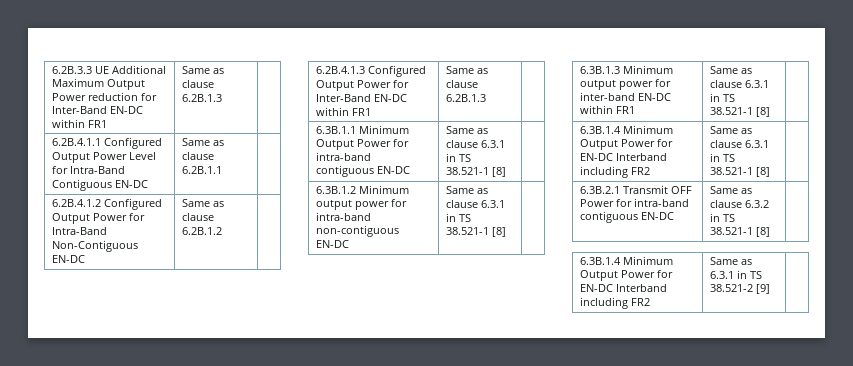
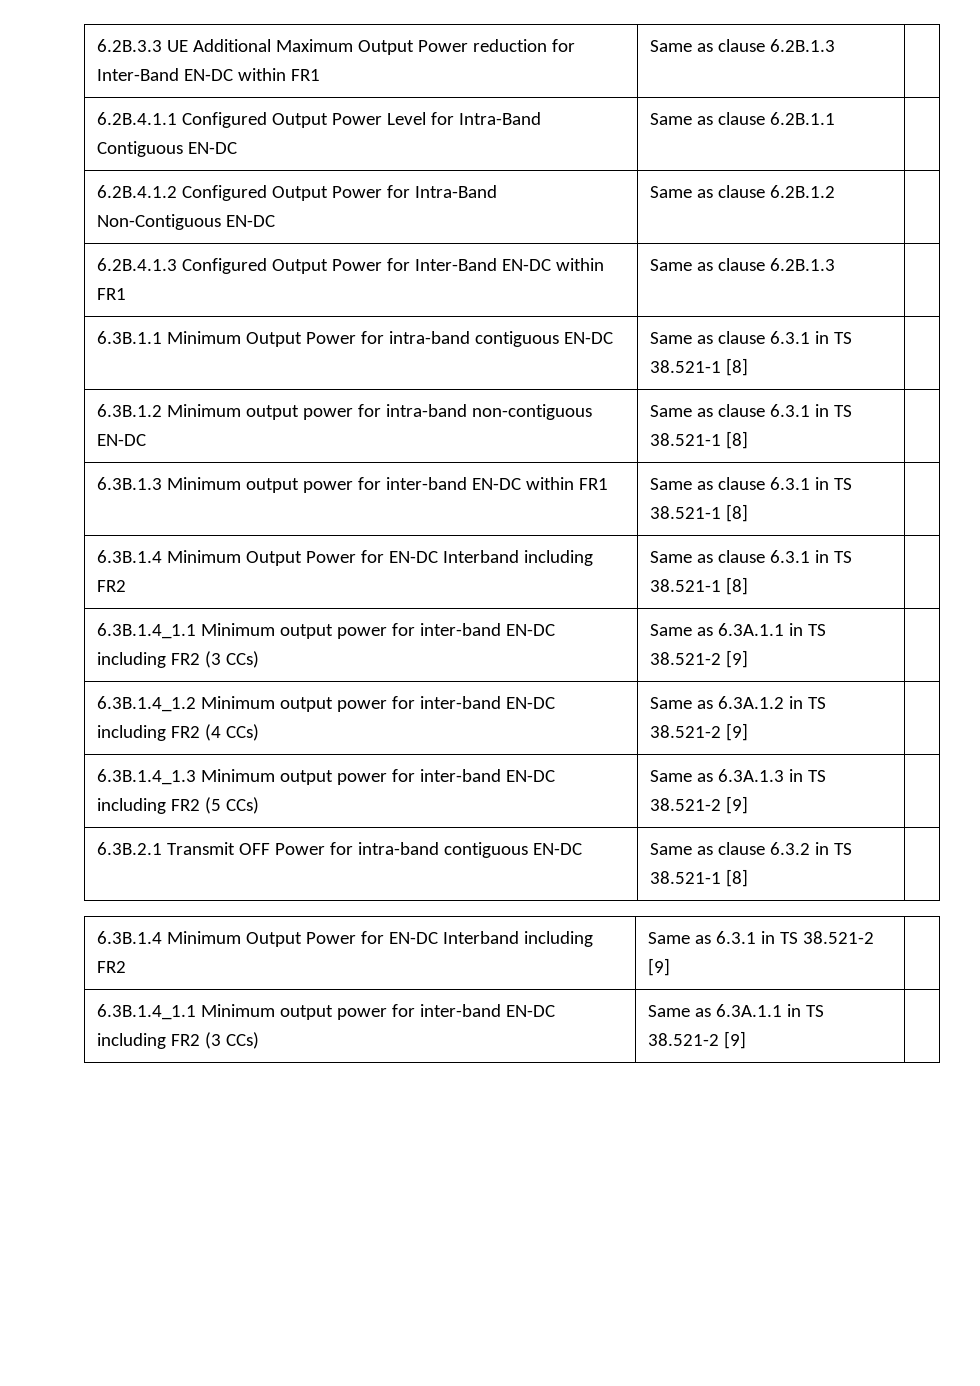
(770, 172) none -> [96,623,555,639] [96,651,259,668] [649,623,826,636] [649,650,748,668] [96,696,555,712] [96,724,259,741] [649,696,826,709] [649,723,748,741] [96,769,555,785] [96,797,259,814] [649,769,826,782] [649,796,748,814] // 6.3B.1.4_1.1 Minimum output power for inter-band EN-DC including FR2 (3 CCs) | Same as 6.3A.1.1 in TS 38.521-2 [9] | // 6.3B.1.4_1.2 Minimum output power for inter-band EN-DC including FR2 (4 CCs) | Same as 6.3A.1.2 in TS 38.521-2 [9] | // 6.3B.1.4_1.3 Minimum output power for inter-band EN-DC including FR2 (5 CCs) | Same as 6.3A.1.3 in TS 38.521-2 [9] |
(770, 289) none -> [96,1004,555,1020] [96,1032,259,1049] [647,1004,824,1017] [647,1031,746,1049] // 6.3B.1.4_1.1 Minimum output power for inter-band EN-DC including FR2 (3 CCs) | Same as 6.3A.1.1 in TS 38.521-2 [9] |

